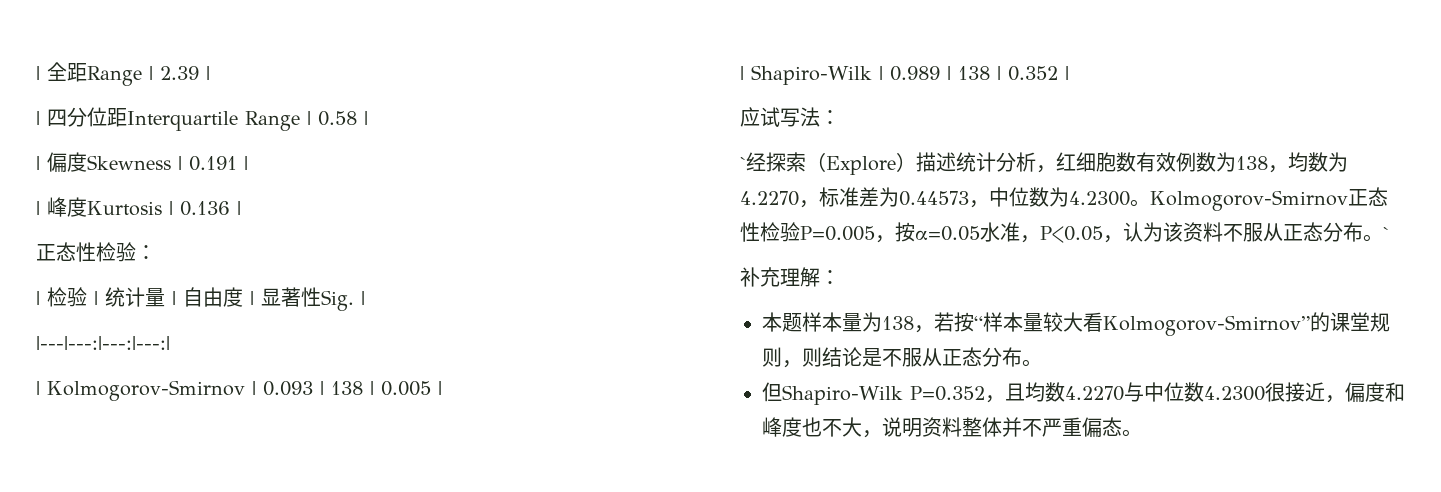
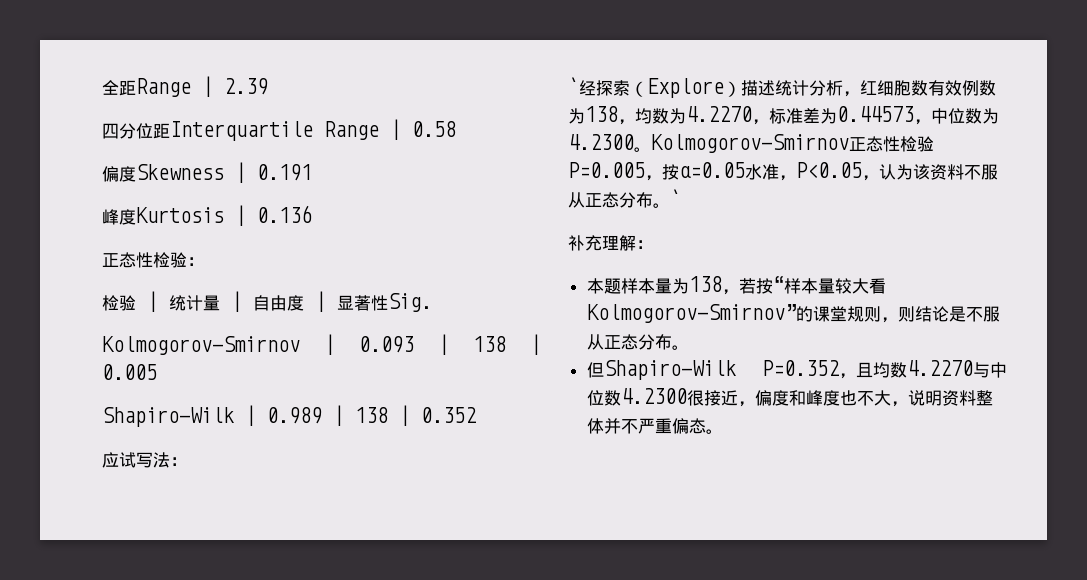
[36,66,40,80] | -> (102, 87) none
[206,66,210,80] [36,111,40,125] | // | -> (268, 86) //
[364,111,368,125] [36,156,40,170] | // | -> (456, 129) //
[244,156,248,170] [36,201,40,215] | // | -> (312, 172) //
[237,201,241,215] | -> (312, 214) none
[36,291,40,305] | -> (204, 261) none
[361,291,365,305] [36,336,170,350] [36,381,40,395] | // |---|---:|---:|---:| // | -> (432, 302) //
[438,381,442,395] [740,66,744,80] | // | -> (157, 372) //
[1065,66,1069,80] | -> (476, 415) none

